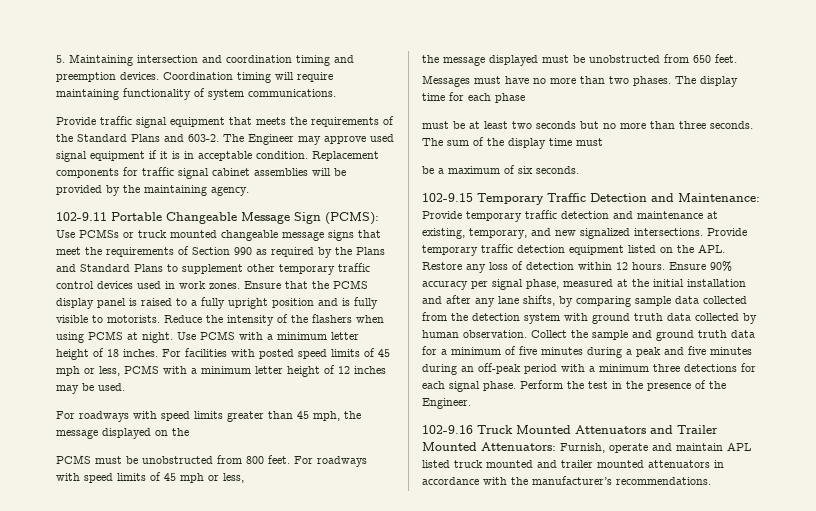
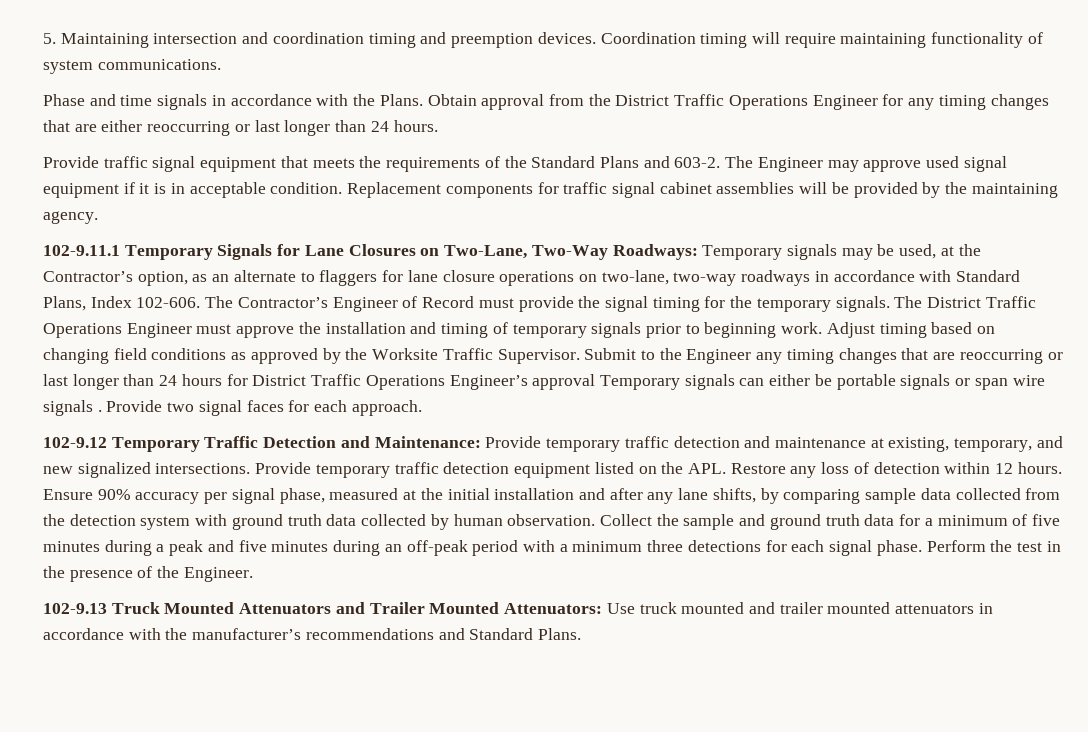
(336, 93) none -> [43,94,1049,110] [43,120,438,136] // Phase and time signals in accordance with the Plans. Obtain approval from the District Traffic Operations Engineer for any timing changes that are either reoccurring or last longer than 24 hours.
[56,212,379,225] [56,229,381,241] [56,246,385,258] [56,263,370,275] [56,280,368,289] [56,297,378,309] [56,314,384,326] [56,331,359,343] [56,348,390,360] [56,365,386,377] [56,383,125,394] [56,411,361,422] [56,428,189,439] [56,455,367,467] [56,472,244,483] [422,54,737,66] [422,75,738,87] [422,92,525,103] [422,121,753,129] [422,137,603,149] [422,165,579,174] [422,193,473,202] 102-9.11 Portable Changeable Message Sign (PCMS): Use PCMSs or truck mounted changeable message signs that meet the requirements of Section 990 as required by the Plans and Standard Plans to supplement other temporary traffic control devices used in work zones. Ensure that the PCMS display panel is raised to a fully upright position and is fully visible to motorists. Reduce the intensity of the flashers when using PCMS at night. Use PCMS with a minimum letter height of 18 inches. For facilities with posted speed limits of 45 mph or less, PCMS with a minimum letter height of 12 inches may be used. // For roadways with speed limits greater than 45 mph, the message displayed on the // PCMS must be unobstructed from 800 feet. For roadways with speed limits of 45 mph or less, // the message displayed must be unobstructed from 650 feet. // Messages must have no more than two phases. The display time for each phase // must be at least two seconds but no more than three seconds. The sum of the display time must // be a maximum of six seconds. // 102-9.15 -> [43,244,981,260] [43,270,1021,286] [43,296,1036,312] [43,322,996,338] [43,348,1063,364] [43,374,1045,390] [43,400,422,416] [43,437,107,448] 102-9.11.1 Temporary Signals for Lane Closures on Two-Lane, Two-Way Roadways: Temporary signals may be used, at the Contractor’s option, as an alternate to flaggers for lane closure operations on two-lane, two-way roadways in accordance with Standard Plans, Index 102-606. The Contractor’s Engineer of Record must provide the signal timing for the temporary signals. The District Traffic Operations Engineer must approve the installation and timing of temporary signals prior to beginning work. Adjust timing based on changing field conditions as approved by the Worksite Traffic Supervisor. Submit to the Engineer any timing changes that are reoccurring or last longer than 24 hours for District Traffic Operations Engineer’s approval Temporary signals can either be portable signals or span wire signals . Provide two signal faces for each approach. // 102-9.12
[422,425,473,434] 102-9.16 -> [43,603,107,614] 102-9.13
[560,442,751,453] [422,460,450,468] Furnish, operate and maintain APL listed -> [606,603,635,614] Use
[616,477,711,485] recommendations. -> [305,628,582,640] recommendations and Standard Plans.

